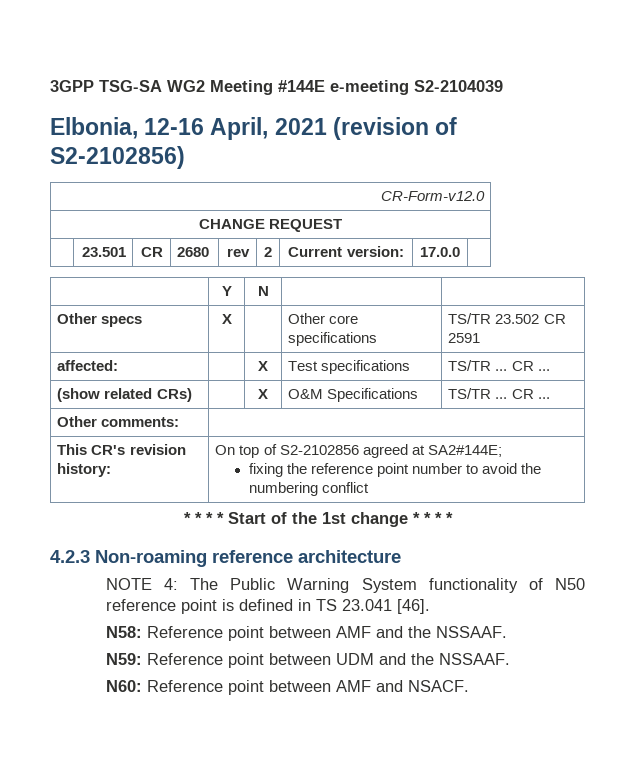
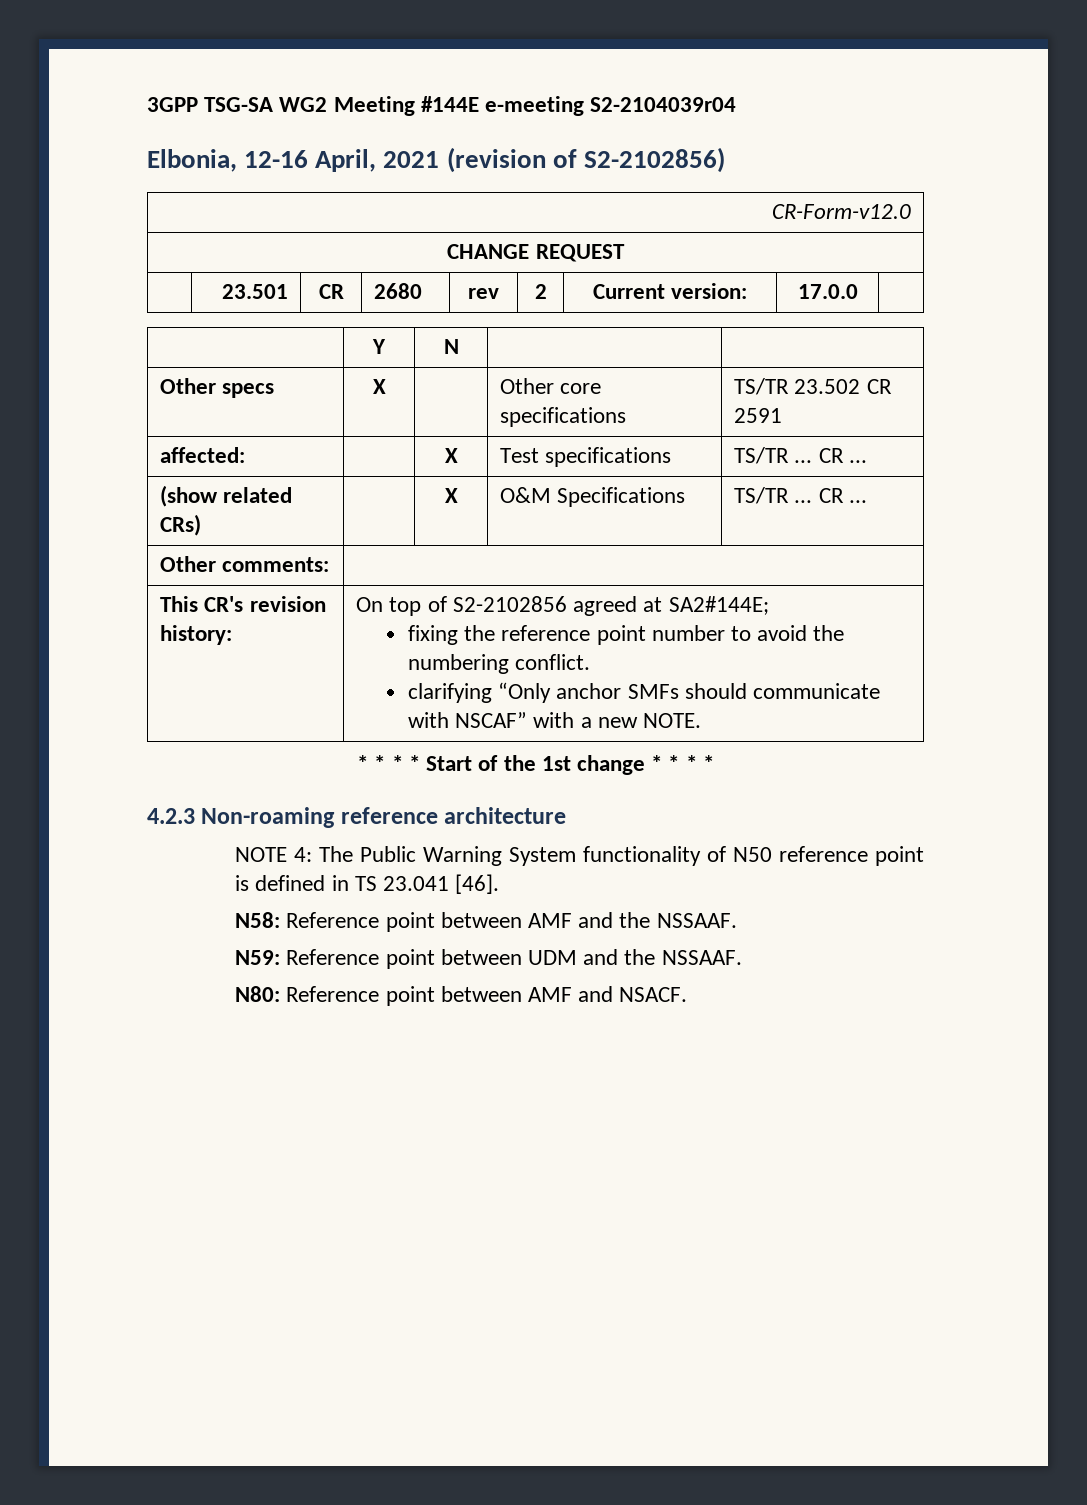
[414,80,503,92] S2-2104039 -> [590,97,737,112] S2-2104039r04
[321,482,369,493] conflict -> [515,654,591,670] [408,682,881,703] [408,712,702,728] conflict. // clarifying “Only anchor SMFs should communicate with NSCAF” with a new NOTE.
[105,680,142,692] N60: -> [235,986,281,1002] N80:

